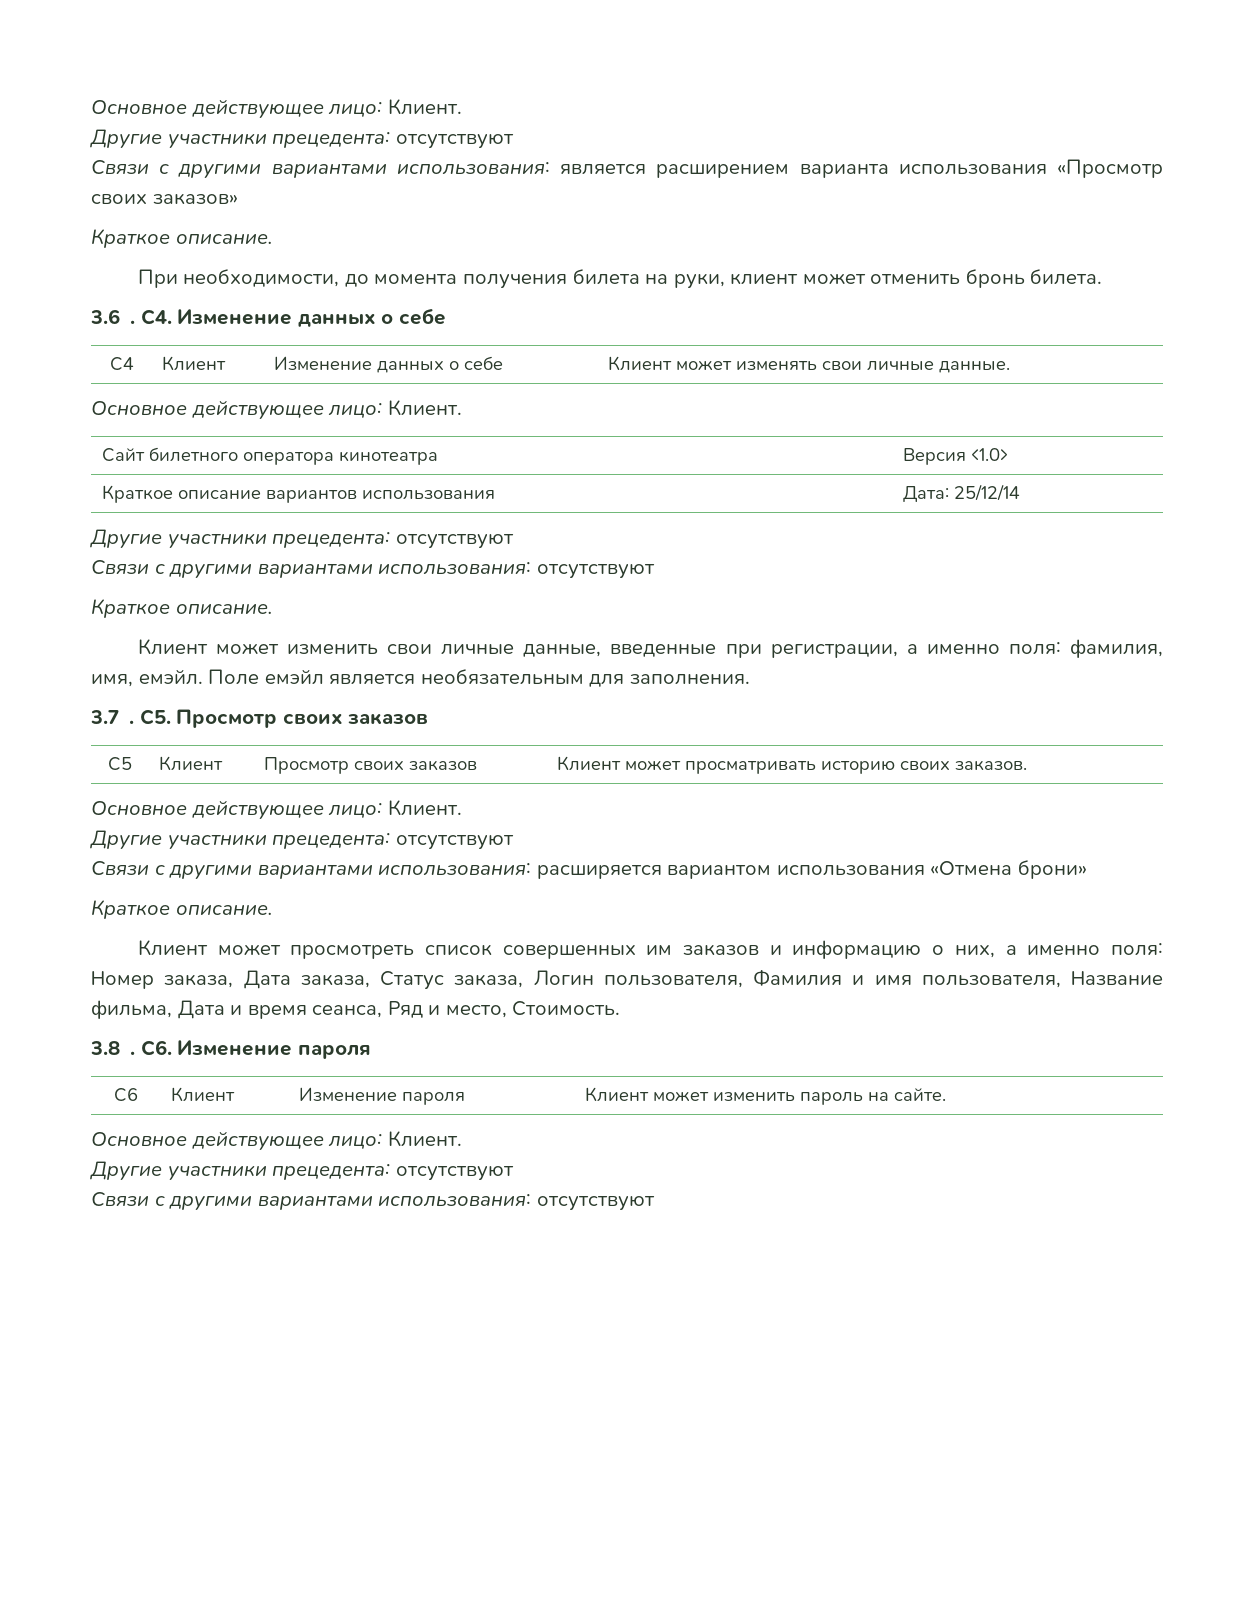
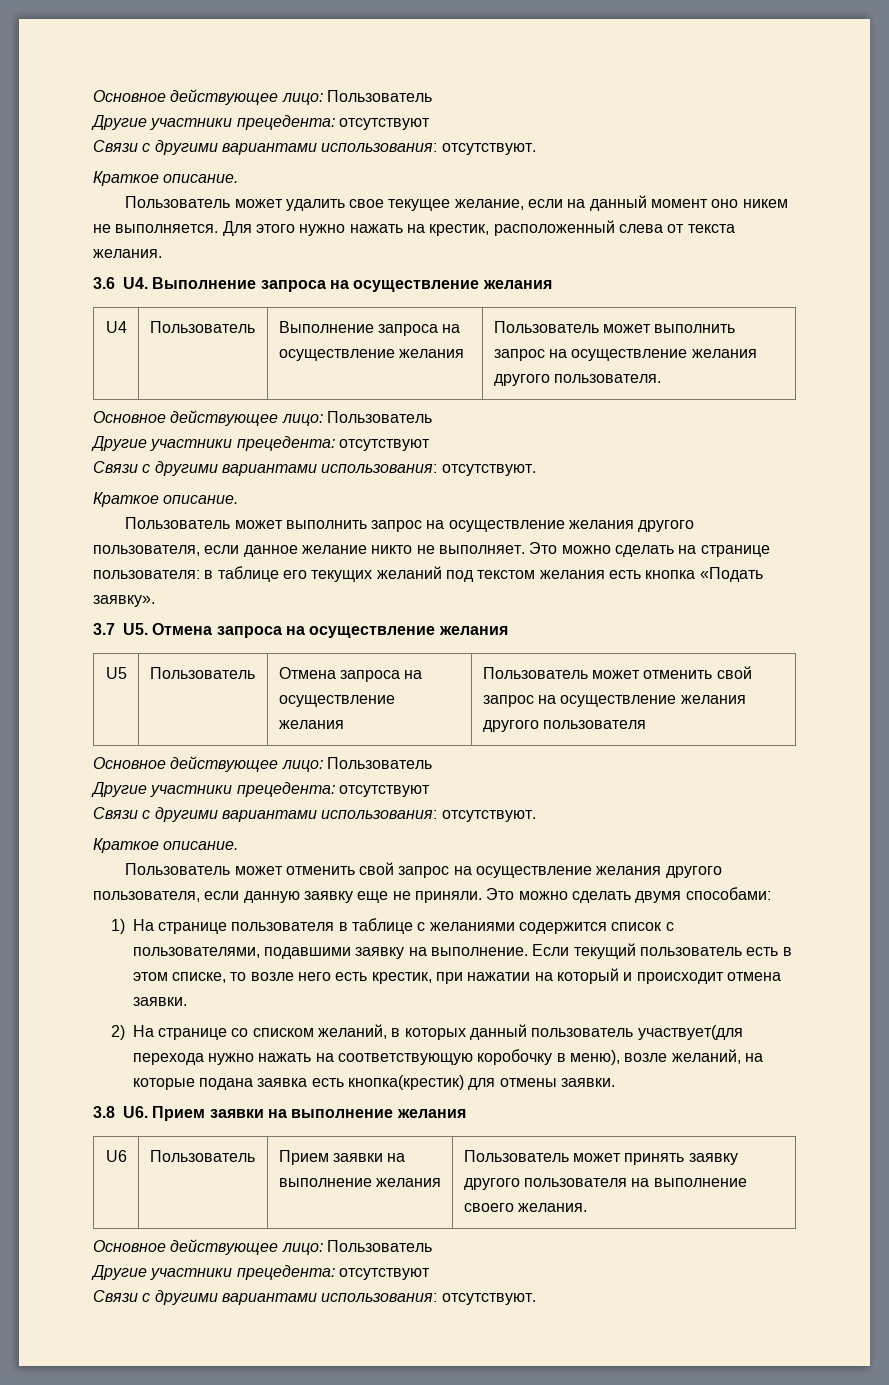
[91,98,462,119] [90,129,514,149] [91,159,1163,179] [91,193,238,205] [91,228,273,248] [137,269,1103,289] [90,308,446,327] [109,357,134,371] [161,356,226,371] [273,356,503,373] [607,356,1010,373] [91,399,462,420] [101,447,438,465] [902,448,1008,465] [101,485,495,503] [902,484,1020,503] [90,529,514,549] [91,560,655,579] [91,598,273,618] [137,638,1164,658] [91,669,750,687] [90,709,429,728] [108,757,132,771] [158,756,223,771] [263,757,477,774] [556,756,1027,774] [91,799,462,820] [90,830,514,850] [91,860,1087,880] [91,899,273,919] [137,939,1163,959] [91,970,1163,990] [91,1000,621,1019] [90,1040,371,1059] [114,1088,138,1102] [170,1087,235,1102] [298,1087,465,1105] [584,1087,946,1105] [91,1130,462,1151] [90,1161,514,1181] [91,1192,655,1211] Основное действующее лицо: Клиент. // Другие участники прецедента: отсутствуют // Связи с другими вариантами использования: является расширением варианта использования «Просмотр своих заказов» // Краткое описание. // При необходимости, до момента получения билета на руки, клиент может отменить бронь билета. // 3.6 . C4. Изменение данных о себе // C4 | Клиент | Изменение данных о себе | Клиент может изменять свои личные данные. // Основное действующее лицо: Клиент. // Сайт билетного оператора кинотеатра | Версия <1.0> // Краткое описание вариантов использования | Дата: 25/12/14 // Другие участники прецедента: отсутствуют // Связи с другими вариантами использования: отсутствуют // Краткое описание. // Клиент может изменить свои личные данные, введенные при регистрации, а именно поля: фамилия, имя, емэйл. Поле емэйл является необязательным для заполнения. // 3.7 . C5. Просмотр своих заказов // C5 | Клиент | Просмотр своих заказов | Клиент может просматривать историю своих заказов. // Основное действующее лицо: Клиент. // Другие участники прецедента: отсутствуют // Связи с другими вариантами использования: расширяется вариантом использования «Отмена брони» // Краткое описание. // Клиент может просмотреть список совершенных им заказов и информацию о них, а именно поля: Номер заказа, Дата заказа, Статус заказа, Логин пользователя, Фамилия и имя пользователя, Название фильма, Дата и время сеанса, Ряд и место, Стоимость. // 3.8 . C6. Изменение пароля // C6 | Клиент | Изменение пароля | Клиент может изменить пароль на сайте. // Основное действующее лицо: Клиент. // Другие участники прецедента: отсутствуют // Связи с другими вариантами использования: отсутствуют -> [93,89,432,105] [91,115,430,130] [93,140,536,155] [93,171,239,186] [125,195,788,211] [93,220,735,236] [93,249,162,258] [93,277,552,292] [105,321,127,333] [149,321,255,333] [278,321,461,336] [278,349,464,361] [493,321,736,333] [493,349,757,361] [493,374,661,386] [93,410,432,426] [91,436,430,451] [93,461,536,476] [93,492,239,507] [125,517,695,532] [93,542,770,557] [93,566,763,582] [93,595,155,607] [93,623,508,638] [105,667,127,679] [149,667,255,679] [278,667,423,682] [278,695,395,707] [278,720,344,729] [482,666,752,679] [482,695,746,707] [482,720,646,732] [93,756,432,772] [91,782,430,797] [93,807,536,822] [93,838,239,853] [125,862,722,878] [93,887,771,903] [110,918,674,934] [132,943,792,959] [132,968,782,984] [132,997,187,1006] [110,1024,743,1040] [132,1049,764,1065] [132,1075,616,1090] [93,1106,466,1121] [105,1150,127,1162] [149,1150,255,1162] [278,1150,406,1165] [278,1178,441,1187] [463,1150,738,1165] [463,1178,747,1190] [463,1203,587,1212] [93,1239,432,1255] [91,1265,430,1280] [93,1290,536,1305] Основное действующее лицо: Пользователь // Другие участники прецедента: отсутствуют // Связи с другими вариантами использования: отсутствуют. // Краткое описание. // Пользователь может удалить свое текущее желание, если на данный момент оно никем не выполняется. Для этого нужно нажать на крестик, расположенный слева от текста желания. // 3.6 U4. Выполнение запроса на осуществление желания // U4 | Пользователь | Выполнение запроса на осуществление желания | Пользователь может выполнить запрос на осуществление желания другого пользователя. // Основное действующее лицо: Пользователь // Другие участники прецедента: отсутствуют // Связи с другими вариантами использования: отсутствуют. // Краткое описание. // Пользователь может выполнить запрос на осуществление желания другого пользователя, если данное желание никто не выполняет. Это можно сделать на странице пользователя: в таблице его текущих желаний под текстом желания есть кнопка «Подать заявку». // 3.7 U5. Отмена запроса на осуществление желания // U5 | Пользователь | Отмена запроса на осуществление желания | Пользователь может отменить свой запрос на осуществление желания другого пользователя // Основное действующее лицо: Пользователь // Другие участники прецедента: отсутствуют // Связи с другими вариантами использования: отсутствуют. // Краткое описание. // Пользователь может отменить свой запрос на осуществление желания другого пользователя, если данную заявку еще не приняли. Это можно сделать двумя способами: // 1) На странице пользователя в таблице с желаниями содержится список с пользователями, подавшими заявку на выполнение. Если текущий пользователь есть в этом списке, то возле него есть крестик, при нажатии на который и происходит отмена заявки. // 2) На странице со списком желаний, в которых данный пользователь участвует(для перехода нужно нажать на соответствующую коробочку в меню), возле желаний, на которые подана заявка есть кнопка(крестик) для отмены заявки. // 3.8 U6. Прием заявки на выполнение желания // U6 | Пользователь | Прием заявки на выполнение желания | Пользователь может принять заявку другого пользователя на выполнение своего желания. // Основное действующее лицо: Пользователь // Другие участники прецедента: отсутствуют // Связи с другими вариантами использования: отсутствуют.

